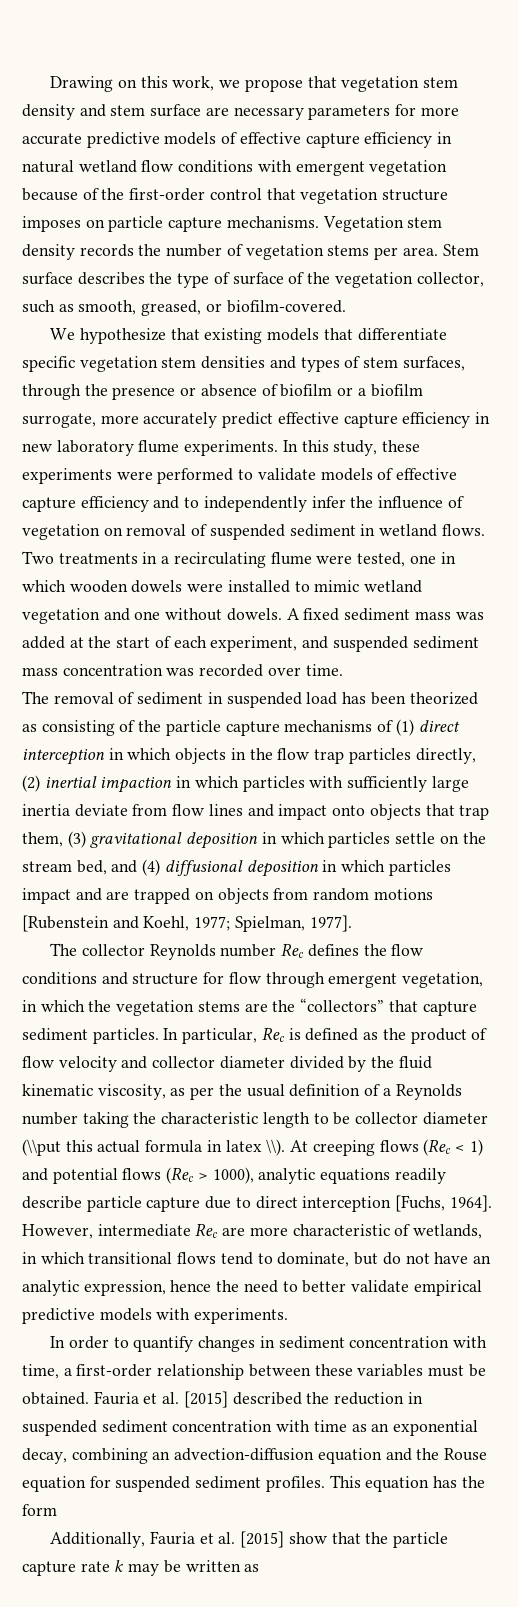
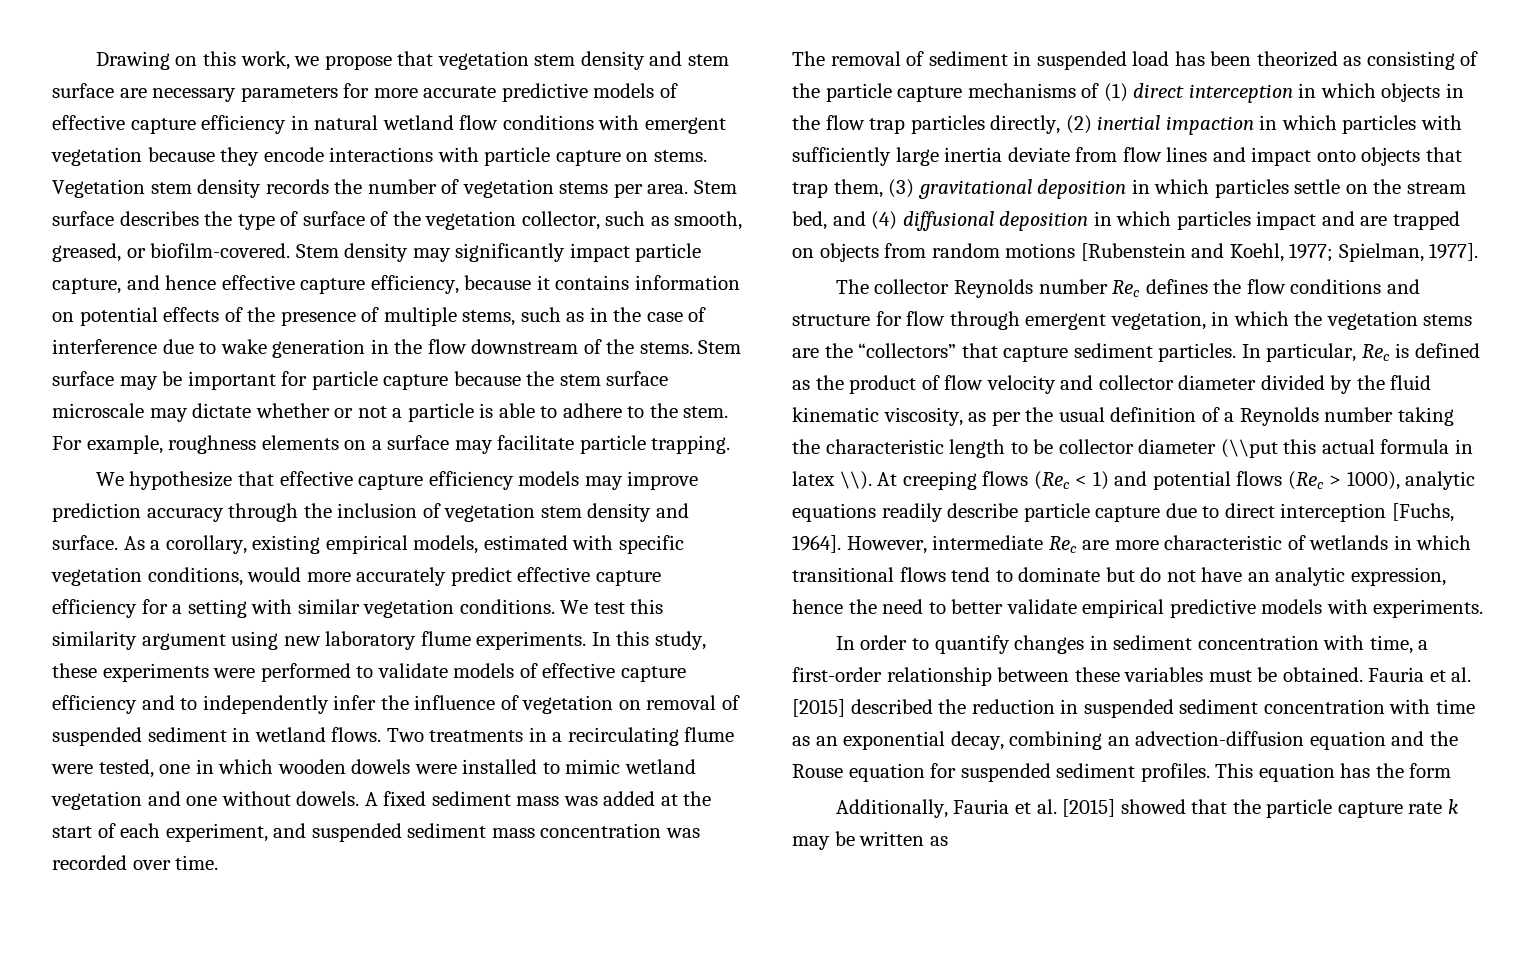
[82,188,449,204] [22,216,319,232] of the first-order control that vegetation structure imposes on particle capture mechanisms. -> [220,147,707,166] they encode interactions with particle capture on stems.
[50,328,447,344] [22,356,465,372] [22,384,423,400] [22,413,96,428] // We hypothesize that existing models that differentiate specific vegetation stem densities and types of stem surfaces, through the presence or absence of biofilm or a biofilm surrogate, -> [295,243,702,262] [52,275,740,294] [52,307,707,326] [52,339,742,358] [52,371,669,390] [52,403,729,422] [52,435,731,454] [95,471,699,490] [52,503,689,522] [52,535,684,554] [51,567,302,586] Stem density may significantly impact particle capture, and hence effective capture efficiency, because it contains information on potential effects of the presence of multiple stems, such as in the case of interference due to wake generation in the flow downstream of the stems. Stem surface may be important for particle capture because the stem surface microscale may dictate whether or not a particle is able to adhere to the stem. For example, roughness elements on a surface may facilitate particle trapping. // We hypothesize that effective capture efficiency models may improve prediction accuracy through the inclusion of vegetation stem density and surface. As a corollary, existing empirical models, estimated with specific vegetation conditions, would
[475,412,491,424] in -> [141,599,664,618] [52,631,279,650] for a setting with similar vegetation conditions. We test this similarity argument using
[413,1224,483,1239] wetlands, -> [1309,535,1389,550] wetlands
[277,1252,350,1267] dominate, -> [1018,567,1101,582] dominate
[288,1532,327,1544] show -> [1120,799,1186,814] showed

